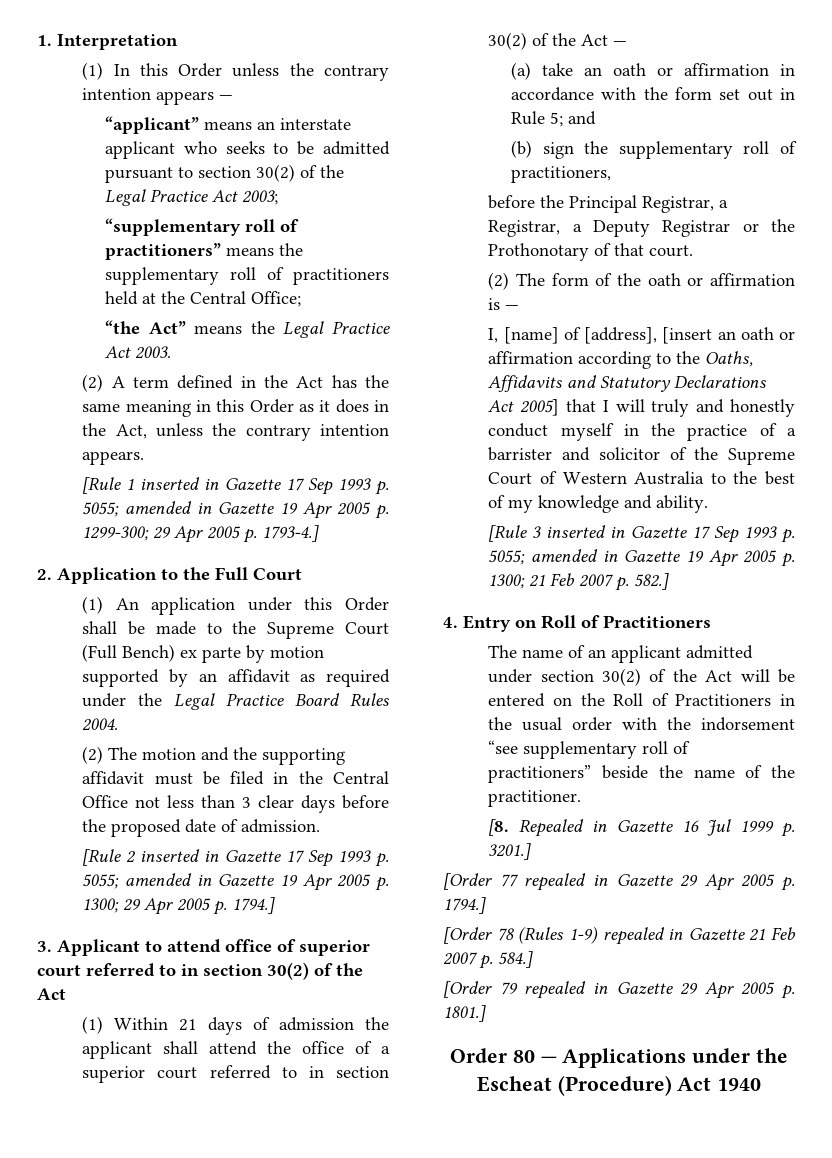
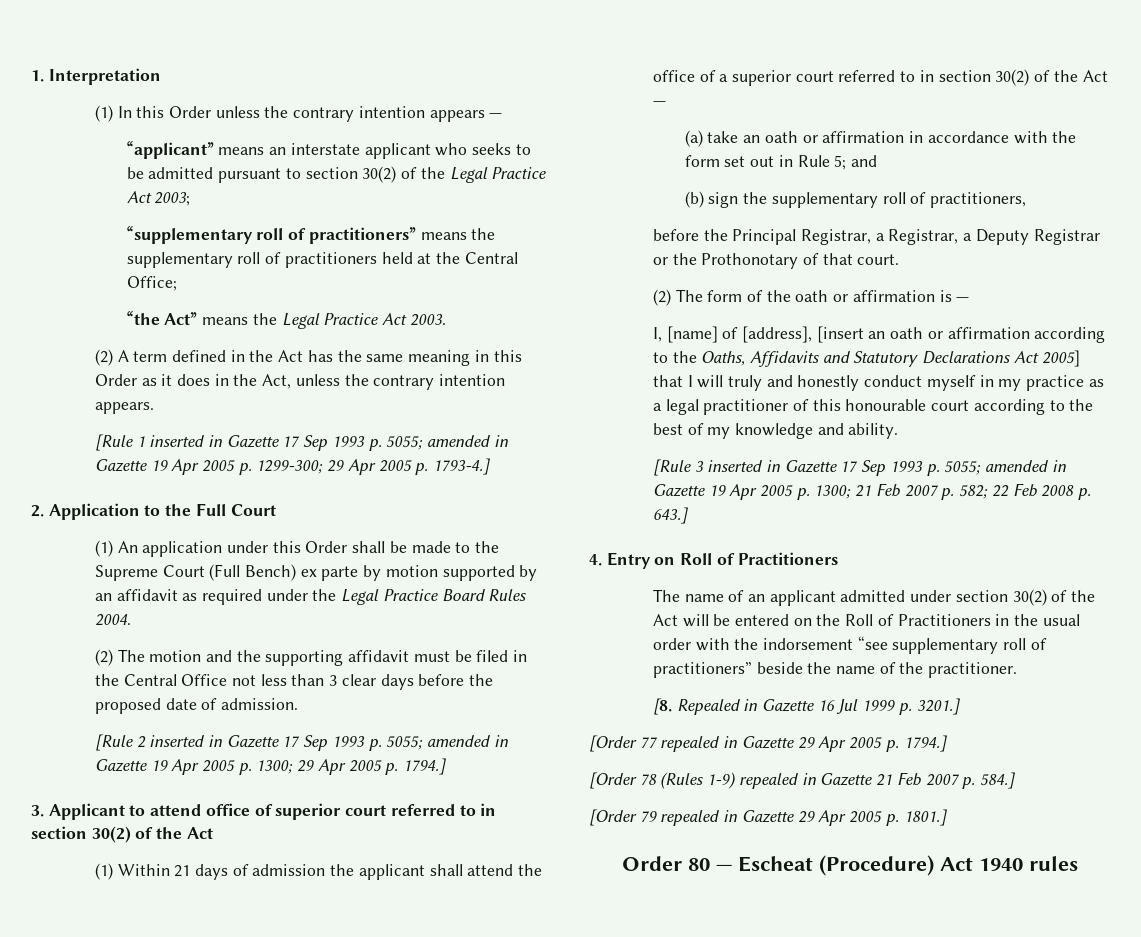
[651,423,796,441] [488,447,795,465] [488,471,705,485] the practice of a barrister and solicitor of the Supreme Court of Western Australia -> [998,375,1104,391] [652,399,1045,415] my practice as a legal practitioner of this honourable court according
[634,573,670,590] 582.] -> [959,483,1091,500] [652,507,688,524] 582; 22 Feb 2008 p. 643.]
[562,1048,789,1068] Applications under the -> (732, 867) none
(762, 1084) none -> [1028,856,1078,871] rules

